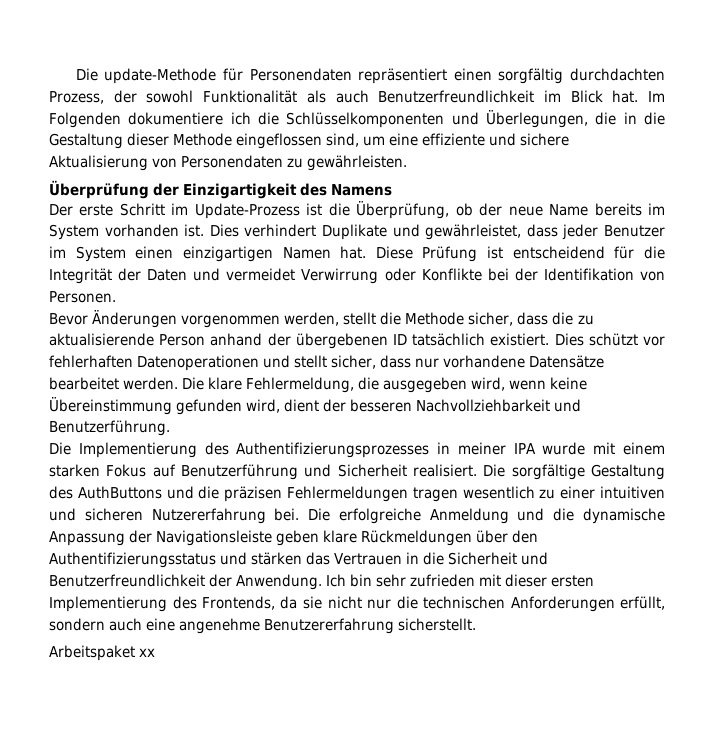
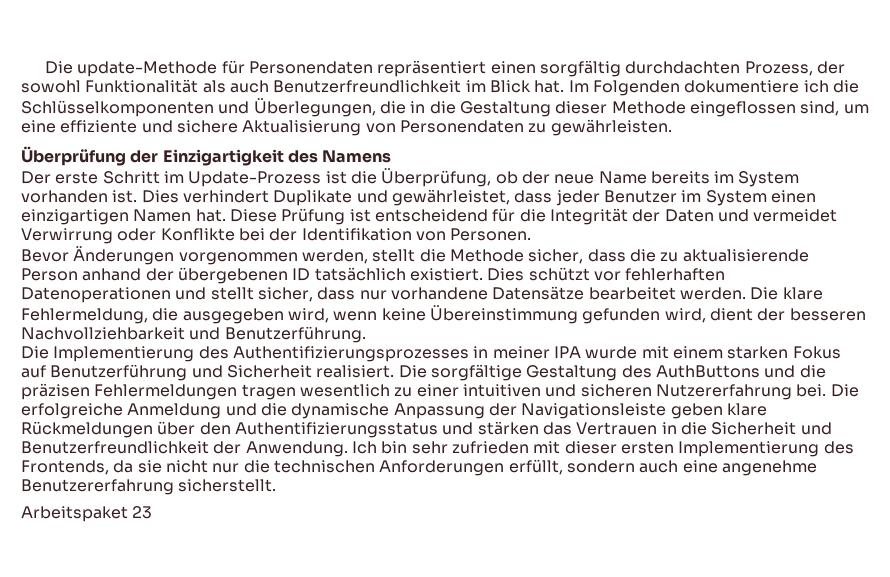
[139,648,156,657] xx -> [132,506,153,519] 23

